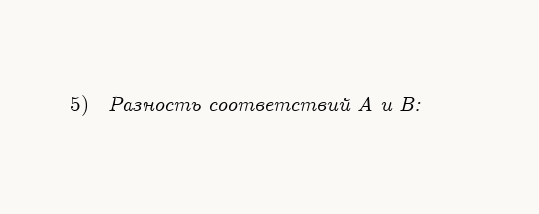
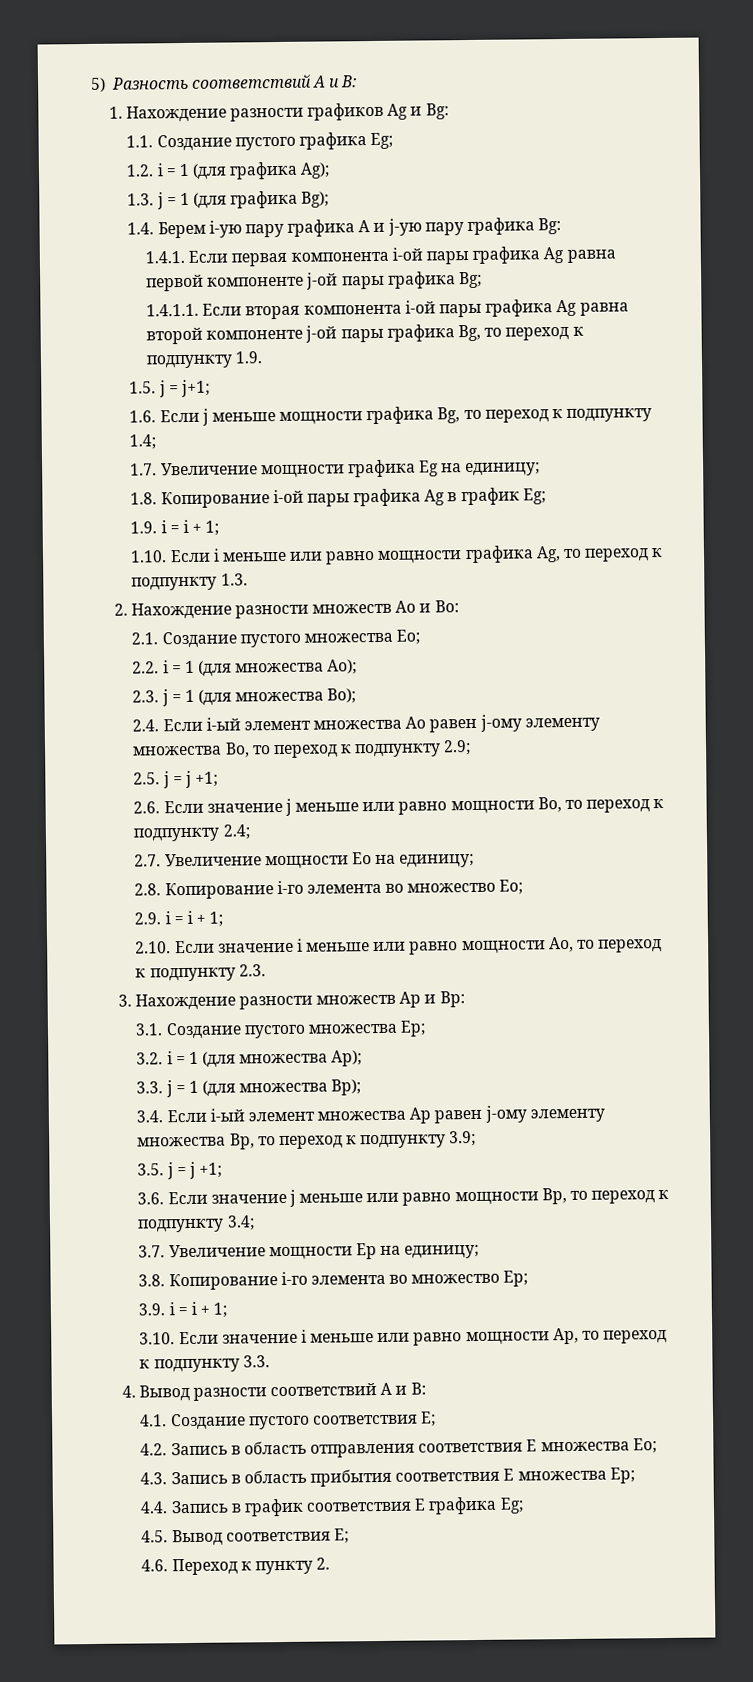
(422, 104) none -> [108,102,449,123] [126,132,394,152] [126,161,331,180] [127,190,330,210] [127,217,562,239] [145,246,616,267] [146,271,483,292] [146,299,629,320] [146,324,584,345] [146,351,263,369] [129,379,210,398] [129,406,653,426] [129,434,157,450] [130,459,541,479] [130,487,546,509] [130,519,220,536] [130,545,664,565] [131,573,248,591] [113,600,459,620] [131,629,421,649] [132,659,358,677] [132,688,357,707] [132,714,600,733] [132,740,472,759] [133,770,219,789] [133,797,665,816] [133,824,250,842] [134,852,475,870] [134,879,524,900] [134,910,224,927] [135,936,663,955] [135,964,266,982] [117,991,465,1011] [135,1020,427,1040] [136,1050,363,1068] [136,1079,362,1098] [136,1105,605,1124] [137,1130,477,1150] [137,1161,223,1180] [137,1188,670,1207] [137,1215,255,1233] [138,1243,480,1261] [138,1270,529,1291] [138,1301,228,1318] [139,1327,668,1346] [139,1355,270,1373] [121,1382,426,1402] [139,1411,437,1431] [140,1438,657,1458] [140,1467,635,1487] [140,1496,524,1517] [141,1528,349,1547] [141,1557,331,1576] // 1. Нахождение разности графиков Аg и Вg: // 1.1. Создание пустого графика Еg; // 1.2. i = 1 (для графика Аg); // 1.3. j = 1 (для графика Вg); // 1.4. Берем i-ую пару графика А и j-ую пару графика Вg: // 1.4.1. Если первая компонента i-ой пары графика Аg равна первой компоненте j-ой пары графика Bg; // 1.4.1.1. Если вторая компонента i-ой пары графика Аg равна второй компоненте j-ой пары графика Bg, то переход к подпункту 1.9. // 1.5. j = j+1; // 1.6. Если j меньше мощности графика Bg, то переход к подпункту 1.4; // 1.7. Увеличение мощности графика Еg на единицу; // 1.8. Копирование i-ой пары графика Аg в график Еg; // 1.9. i = i + 1; // 1.10. Если i меньше или равно мощности графика Ag, то переход к подпункту 1.3. // 2. Нахождение разности множеств Ao и Bo: // 2.1. Создание пустого множества Еo; // 2.2. i = 1 (для множества Аo); // 2.3. j = 1 (для множества Вo); // 2.4. Если i-ый элемент множества Аo равен j-ому элементу множества Вo, то переход к подпункту 2.9; // 2.5. j = j +1; // 2.6. Если значение j меньше или равно мощности Вo, то переход к подпункту 2.4; // 2.7. Увеличение мощности Еo на единицу; // 2.8. Копирование i-го элемента во множество Еo; // 2.9. i = i + 1; // 2.10. Если значение i меньше или равно мощности Аo, то переход к подпункту 2.3. // 3. Нахождение разности множеств Ap и Bp: // 3.1. Создание пустого множества Еp; // 3.2. i = 1 (для множества Аp); // 3.3. j = 1 (для множества Вp); // 3.4. Если i-ый элемент множества Аp равен j-ому элементу множества Вp, то переход к подпункту 3.9; // 3.5. j = j +1; // 3.6. Если значение j меньше или равно мощности Вp, то переход к подпункту 3.4; // 3.7. Увеличение мощности Еp на единицу; // 3.8. Копирование i-го элемента во множество Еp; // 3.9. i = i + 1; // 3.10. Если значение i меньше или равно мощности Аp, то переход к подпункту 3.3. // 4. Вывод разности соответствий А и В: // 4.1. Создание пустого соответствия E; // 4.2. Запись в область отправления соответствия E множества Eo; // 4.3. Запись в область прибытия соответствия E множества Ep; // 4.4. Запись в график соответствия E графика Eg; // 4.5. Вывод соответствия E; // 4.6. Переход к пункту 2.

